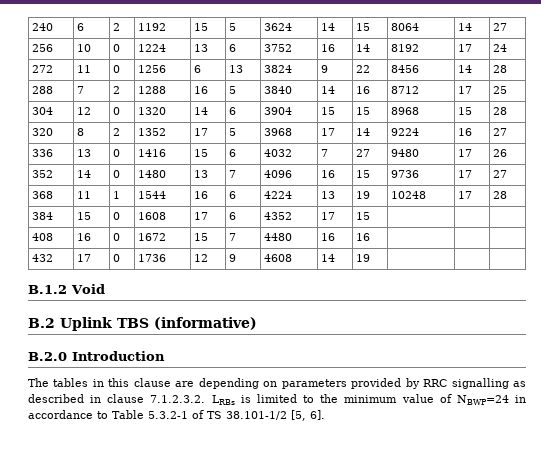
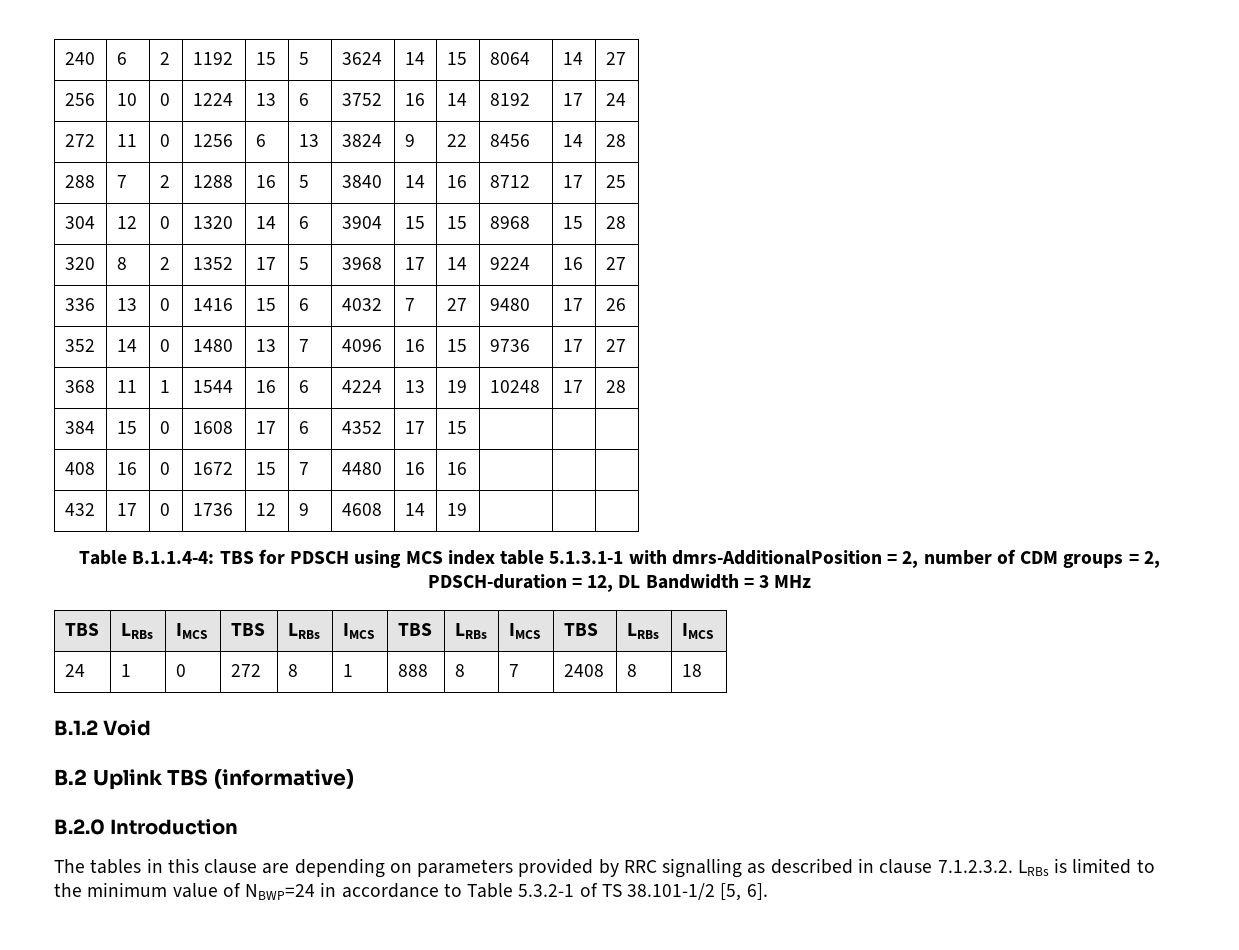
(371, 258) none -> [78,549,1161,568] [427,574,812,592] [64,623,99,636] [120,623,153,639] [175,623,208,639] [230,623,265,636] [287,623,320,639] [342,623,375,639] [397,623,432,636] [454,623,487,639] [508,623,541,639] [563,623,598,636] [626,623,659,639] [681,623,714,639] [64,664,85,677] [120,664,131,677] [175,664,186,677] [230,664,261,677] [287,664,298,677] [342,664,353,677] [397,664,428,677] [454,664,465,677] [508,664,519,677] [563,664,604,677] [626,664,637,677] [681,664,702,677] // Table B.1.1.4-4: TBS for PDSCH using MCS index table 5.1.3.1-1 with dmrs-AdditionalPosition = 2, number of CDM groups = 2, PDSCH-duration = 12, DL Bandwidth = 3 MHz // TBS | LRBs | IMCS | TBS | LRBs | IMCS | TBS | LRBs | IMCS | TBS | LRBs | IMCS // 24 | 1 | 0 | 272 | 8 | 1 | 888 | 8 | 7 | 2408 | 8 | 18

